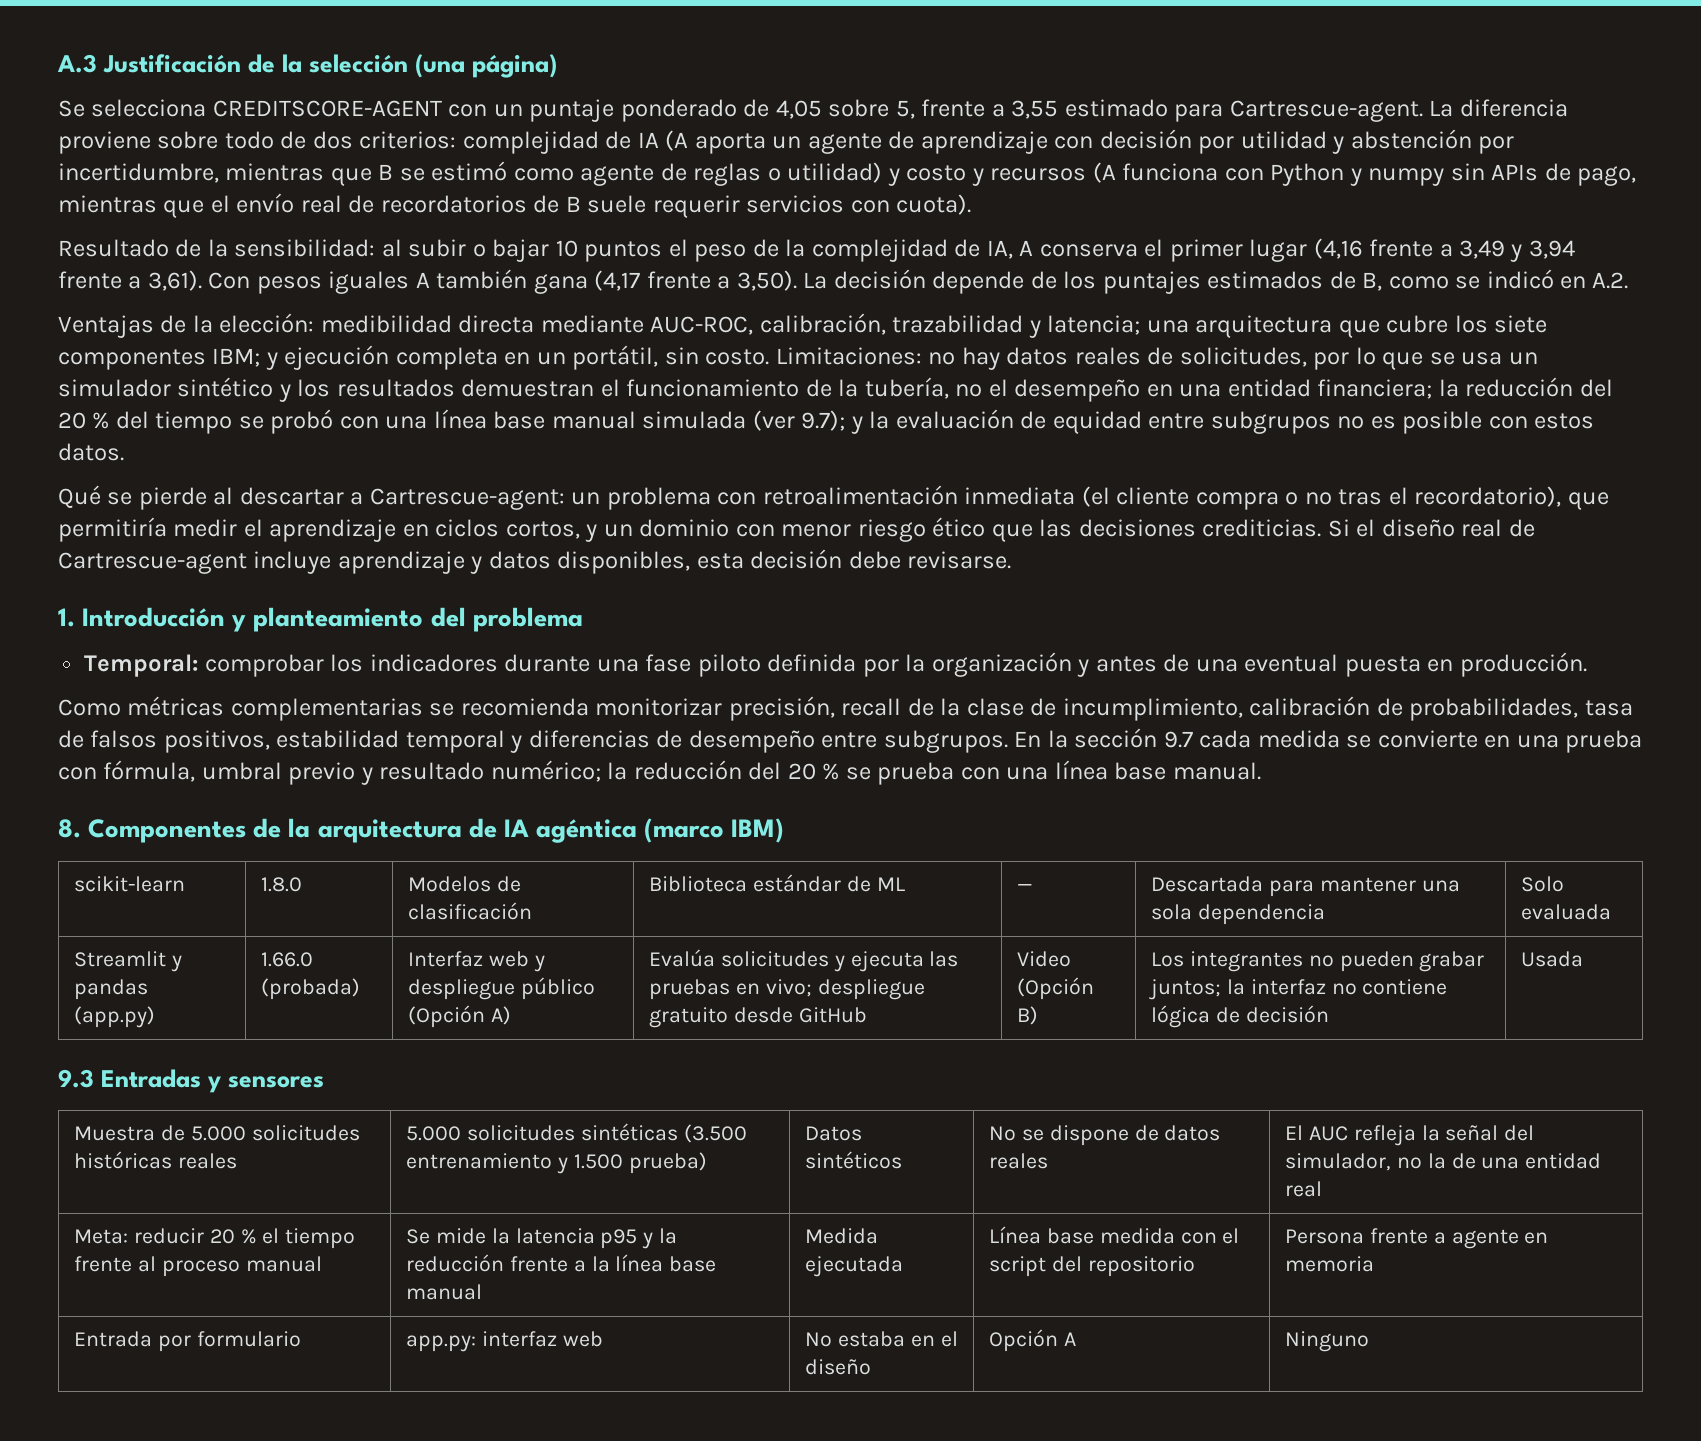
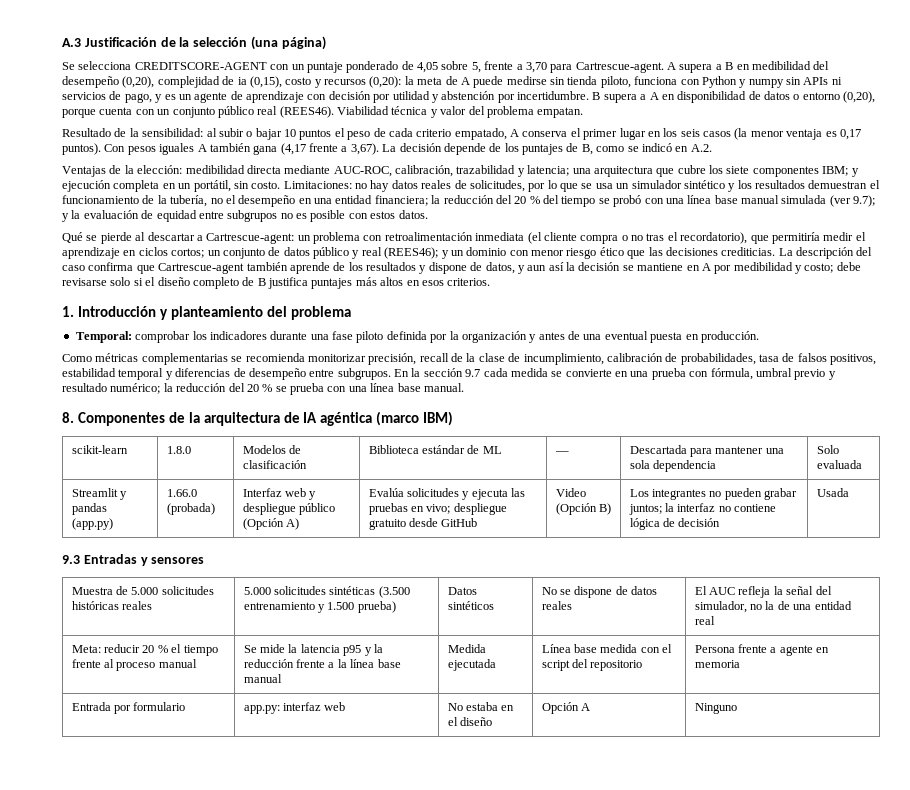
[1011,99,1568,122] [58,130,766,154] 3,55 estimado para Cartrescue-agent. La diferencia proviene sobre todo de dos criterios: complejidad de IA (A aporta -> [525,61,830,73] [62,76,842,88] [62,91,176,103] 3,70 para Cartrescue-agent. A supera a B en medibilidad del desempeño (0,20), complejidad de ia (0,15), costo y recursos (0,20): la meta de A puede medirse sin tienda piloto, funciona con Python y numpy sin APIs ni servicios de pago, y es
[58,161,1637,186] [58,193,972,218] incertidumbre, mientras que B se estimó como agente de reglas o utilidad) y costo y recursos (A funciona con Python y numpy sin APIs de pago, mientras que el envío real de recordatorios de B suele requerir servicios con cuota). -> [517,91,876,103] [62,106,584,118] incertidumbre. B supera a A en disponibilidad de datos o entorno (0,20), porque cuenta con un conjunto público real (REES46). Viabilidad técnica y valor del problema empatan.
[785,239,1013,262] la complejidad de IA, -> [388,128,507,140] cada criterio empatado,
[1313,238,1575,262] [58,270,202,291] (4,16 frente a 3,49 y 3,94 frente a 3,61). -> [647,128,861,140] [62,143,101,155] en los seis casos (la menor ventaja es 0,17 puntos).
[736,270,797,291] 3,50). -> [350,143,379,155] 3,67).
[1207,271,1324,289] estimados -> (563, 149) none
[505,521,580,539] cortos, -> [171,247,439,259] cortos; un conjunto de datos público y real (REES46);
[1327,519,1535,537] [58,549,1012,574] Si el diseño real de Cartrescue-agent incluye aprendizaje y datos disponibles, esta decisión debe revisarse. -> [778,247,873,259] [62,262,861,274] [62,277,491,289] La descripción del caso confirma que Cartrescue-agent también aprende de los resultados y dispone de datos, y aun así la decisión se mantiene en A por medibilidad y costo; debe revisarse solo si el diseño completo de B justifica puntajes más altos en esos criterios.

